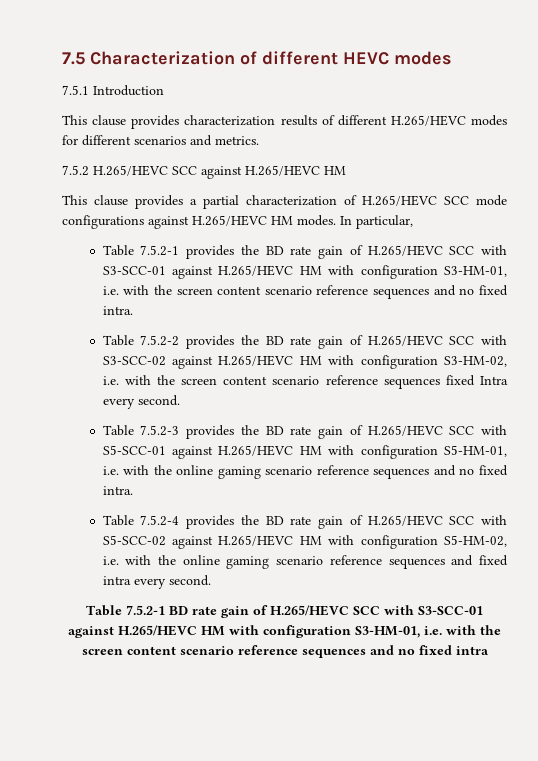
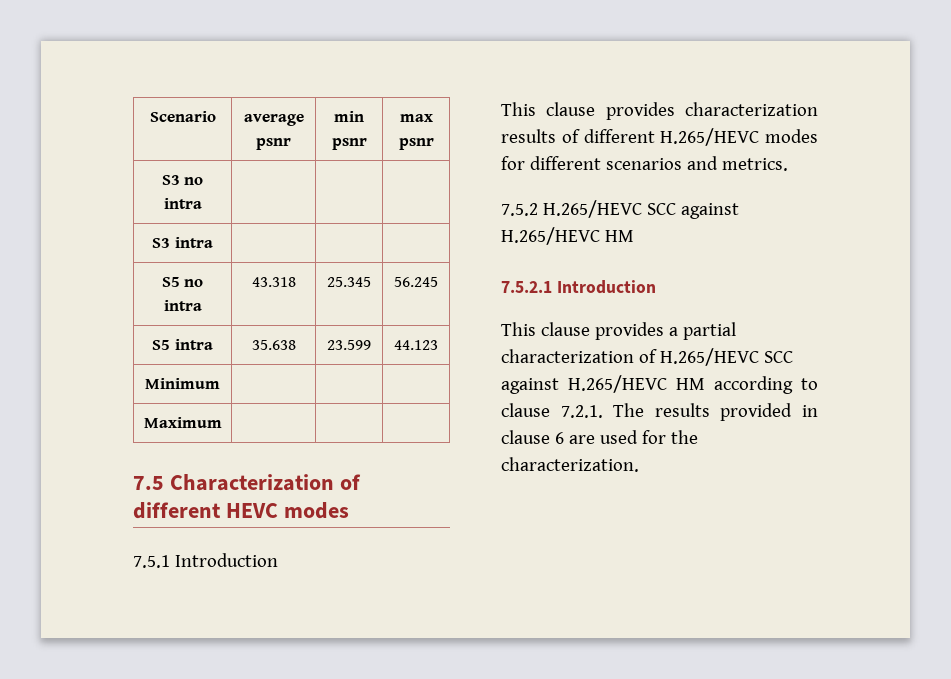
(62, 58) none -> [149,111,216,122] [243,114,304,126] [256,138,291,150] [334,111,364,122] [331,138,367,150] [399,114,433,122] [398,138,434,150] [161,175,204,185] [163,198,202,209] [152,237,213,248] [161,277,204,287] [163,300,202,311] [251,277,296,287] [327,277,371,287] [394,277,438,287] [152,339,213,350] [251,340,296,350] [327,340,371,350] [394,340,438,350] [145,378,220,389] [143,417,222,428] Scenario | average psnr | min psnr | max psnr // S3 no intra | | | // S3 intra | | | // S5 no intra | 43.318 | 25.345 | 56.245 // S5 intra | 35.638 | 23.599 | 44.123 // Minimum | | | // Maximum | | | //
(346, 170) none -> [501,280,656,294] // 7.5.2.1 Introduction
[476,195,507,206] [62,215,413,229] [102,245,507,259] [102,265,507,279] [102,285,509,299] [102,306,133,315] [102,335,507,349] [102,355,507,369] [102,375,508,389] [102,395,180,409] [102,425,507,439] [102,445,507,459] [102,465,508,479] [102,486,133,495] [102,515,507,529] [102,535,507,549] [102,555,509,569] [102,575,211,589] [86,605,483,618] [68,625,501,638] [81,645,489,658] mode configurations against H.265/HEVC HM modes. In particular, // Table 7.5.2-1 provides the BD rate gain of H.265/HEVC SCC with S3-SCC-01 against H.265/HEVC HM with configuration S3-HM-01, i.e. with the screen content scenario reference sequences and no fixed intra. // Table 7.5.2-2 provides the BD rate gain of H.265/HEVC SCC with S3-SCC-02 against H.265/HEVC HM with configuration S3-HM-02, i.e. with the screen content scenario reference sequences fixed Intra every second. // Table 7.5.2-3 provides the BD rate gain of H.265/HEVC SCC with S5-SCC-01 against H.265/HEVC HM with configuration S5-HM-01, i.e. with the online gaming scenario reference sequences and no fixed intra. // Table 7.5.2-4 provides the BD rate gain of H.265/HEVC SCC with S5-SCC-02 against H.265/HEVC HM with configuration S5-HM-02, i.e. with the online gaming scenario reference sequences and fixed intra every second. // Table 7.5.2-1 BD rate gain of H.265/HEVC SCC with S3-SCC-01 against H.265/HEVC HM with configuration S3-HM-01, i.e. with the screen content scenario reference sequences and no fixed intra -> [501,375,818,394] [501,403,818,421] [501,430,698,444] [501,457,639,472] against H.265/HEVC HM according to clause 7.2.1. The results provided in clause 6 are used for the characterization.

